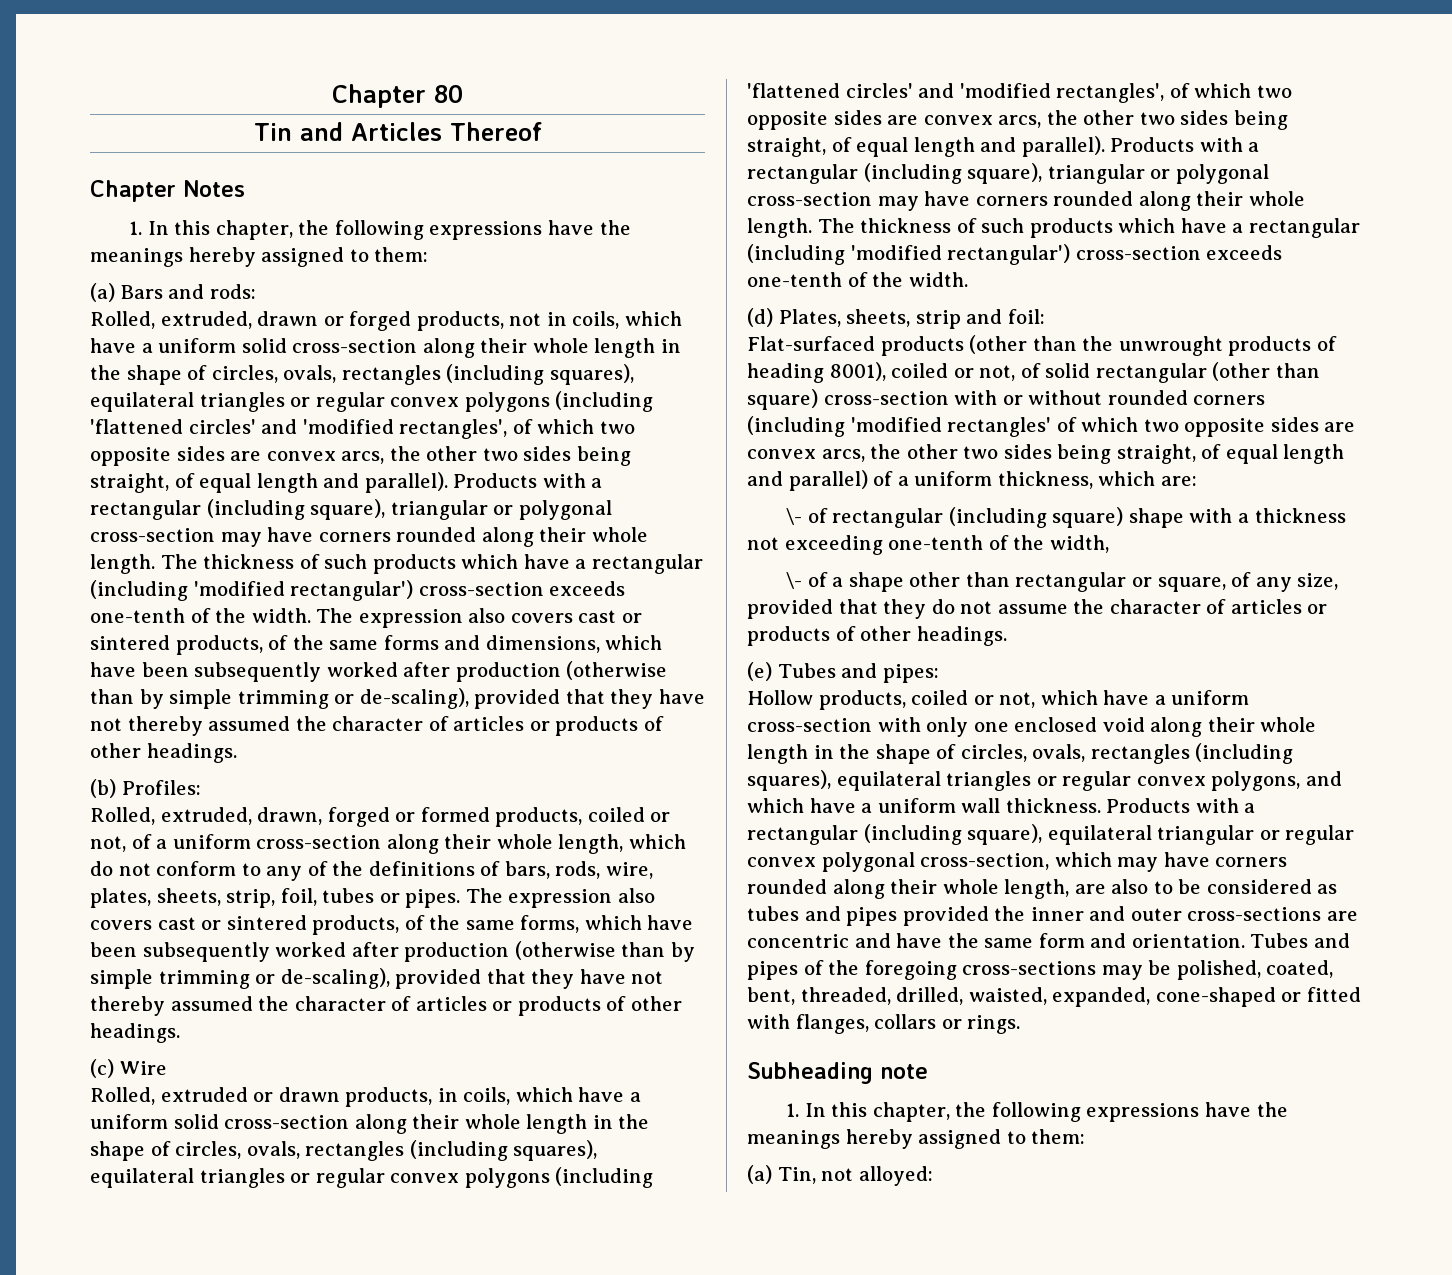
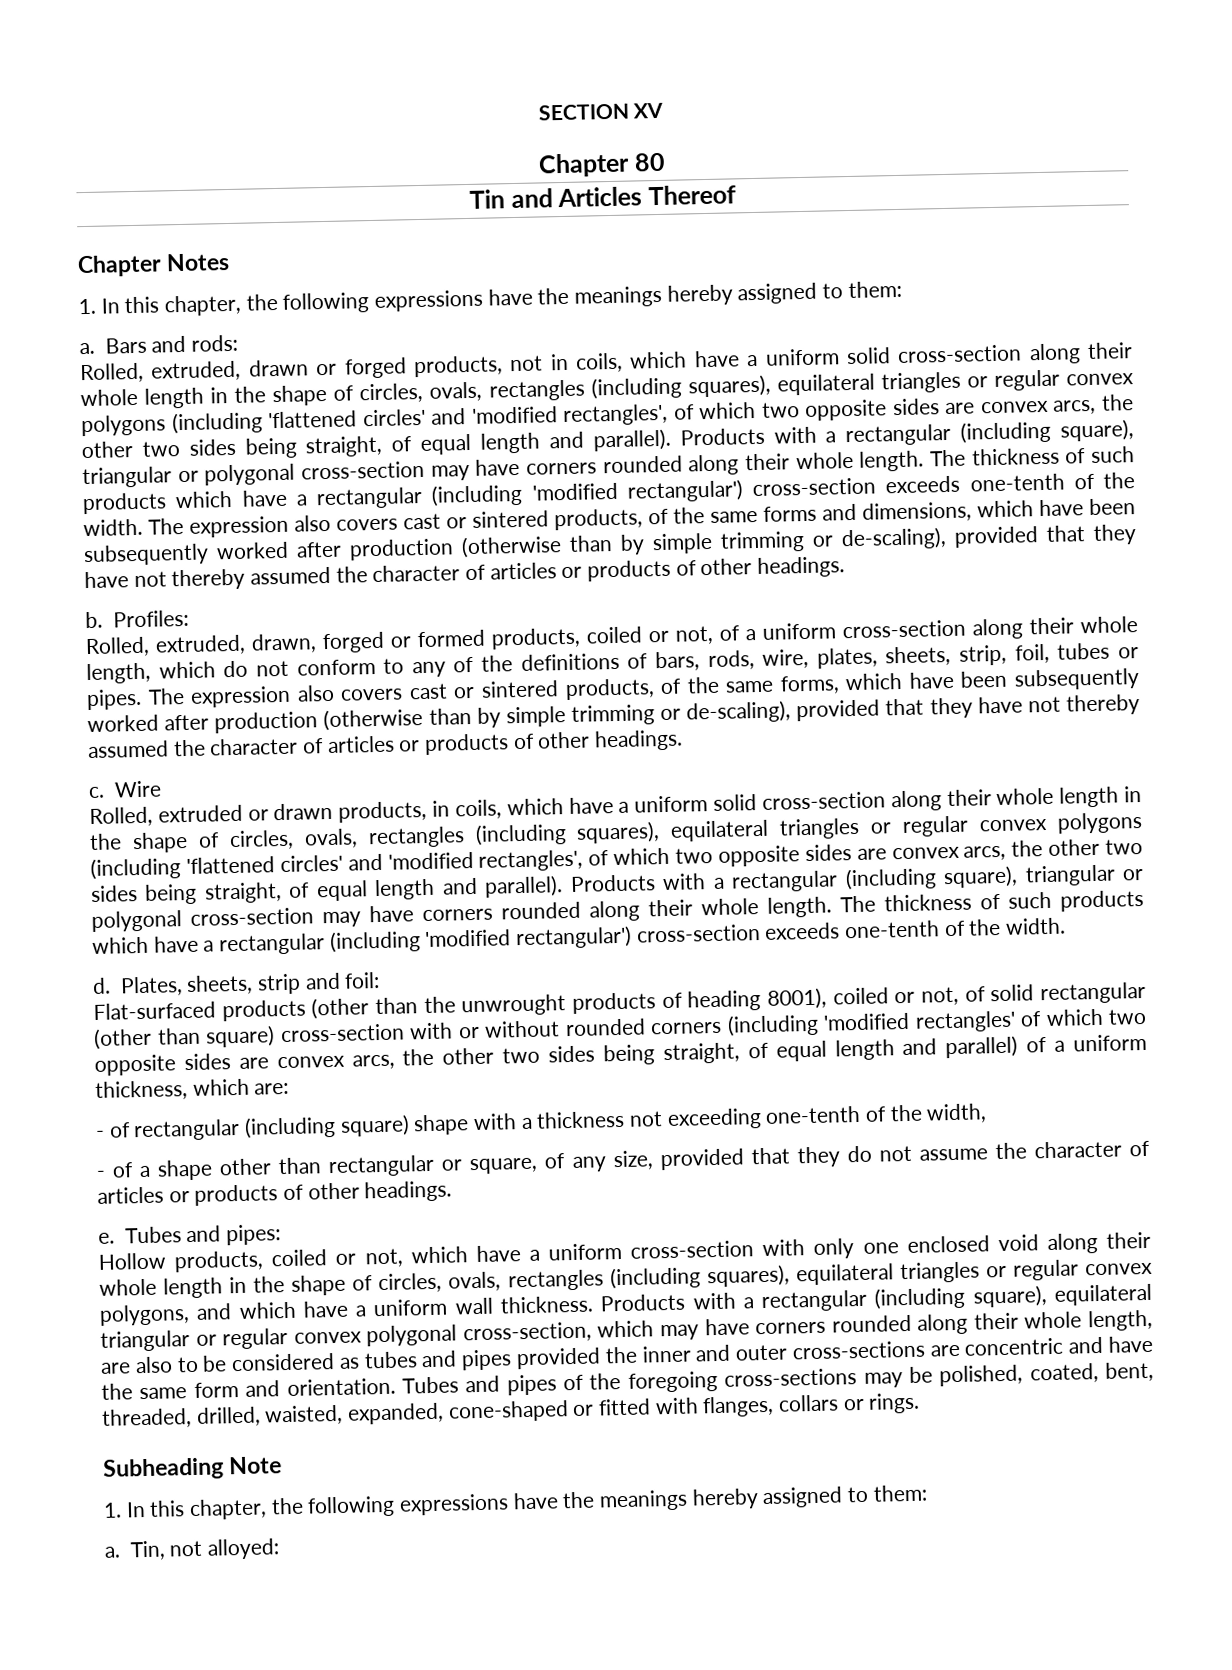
(332, 96) none -> [537,102,664,121] SECTION XV //
[90,283,115,302] (a) -> [79,342,95,355] a.
[90,779,116,798] (b) -> [85,611,103,629] b.
[90,1059,114,1078] (c) -> [88,786,105,799] c.
[747,308,773,327] (d) -> [92,977,111,994] d.
[786,508,803,525] \- -> [96,1130,105,1138] -
[786,572,803,589] \- -> [96,1170,106,1178] -
[747,662,772,681] (e) -> [98,1232,115,1244] e.
[880,1064,928,1079] note -> [228,1456,283,1475] Note
[747,1165,772,1184] (a) -> [104,1546,121,1558] a.

